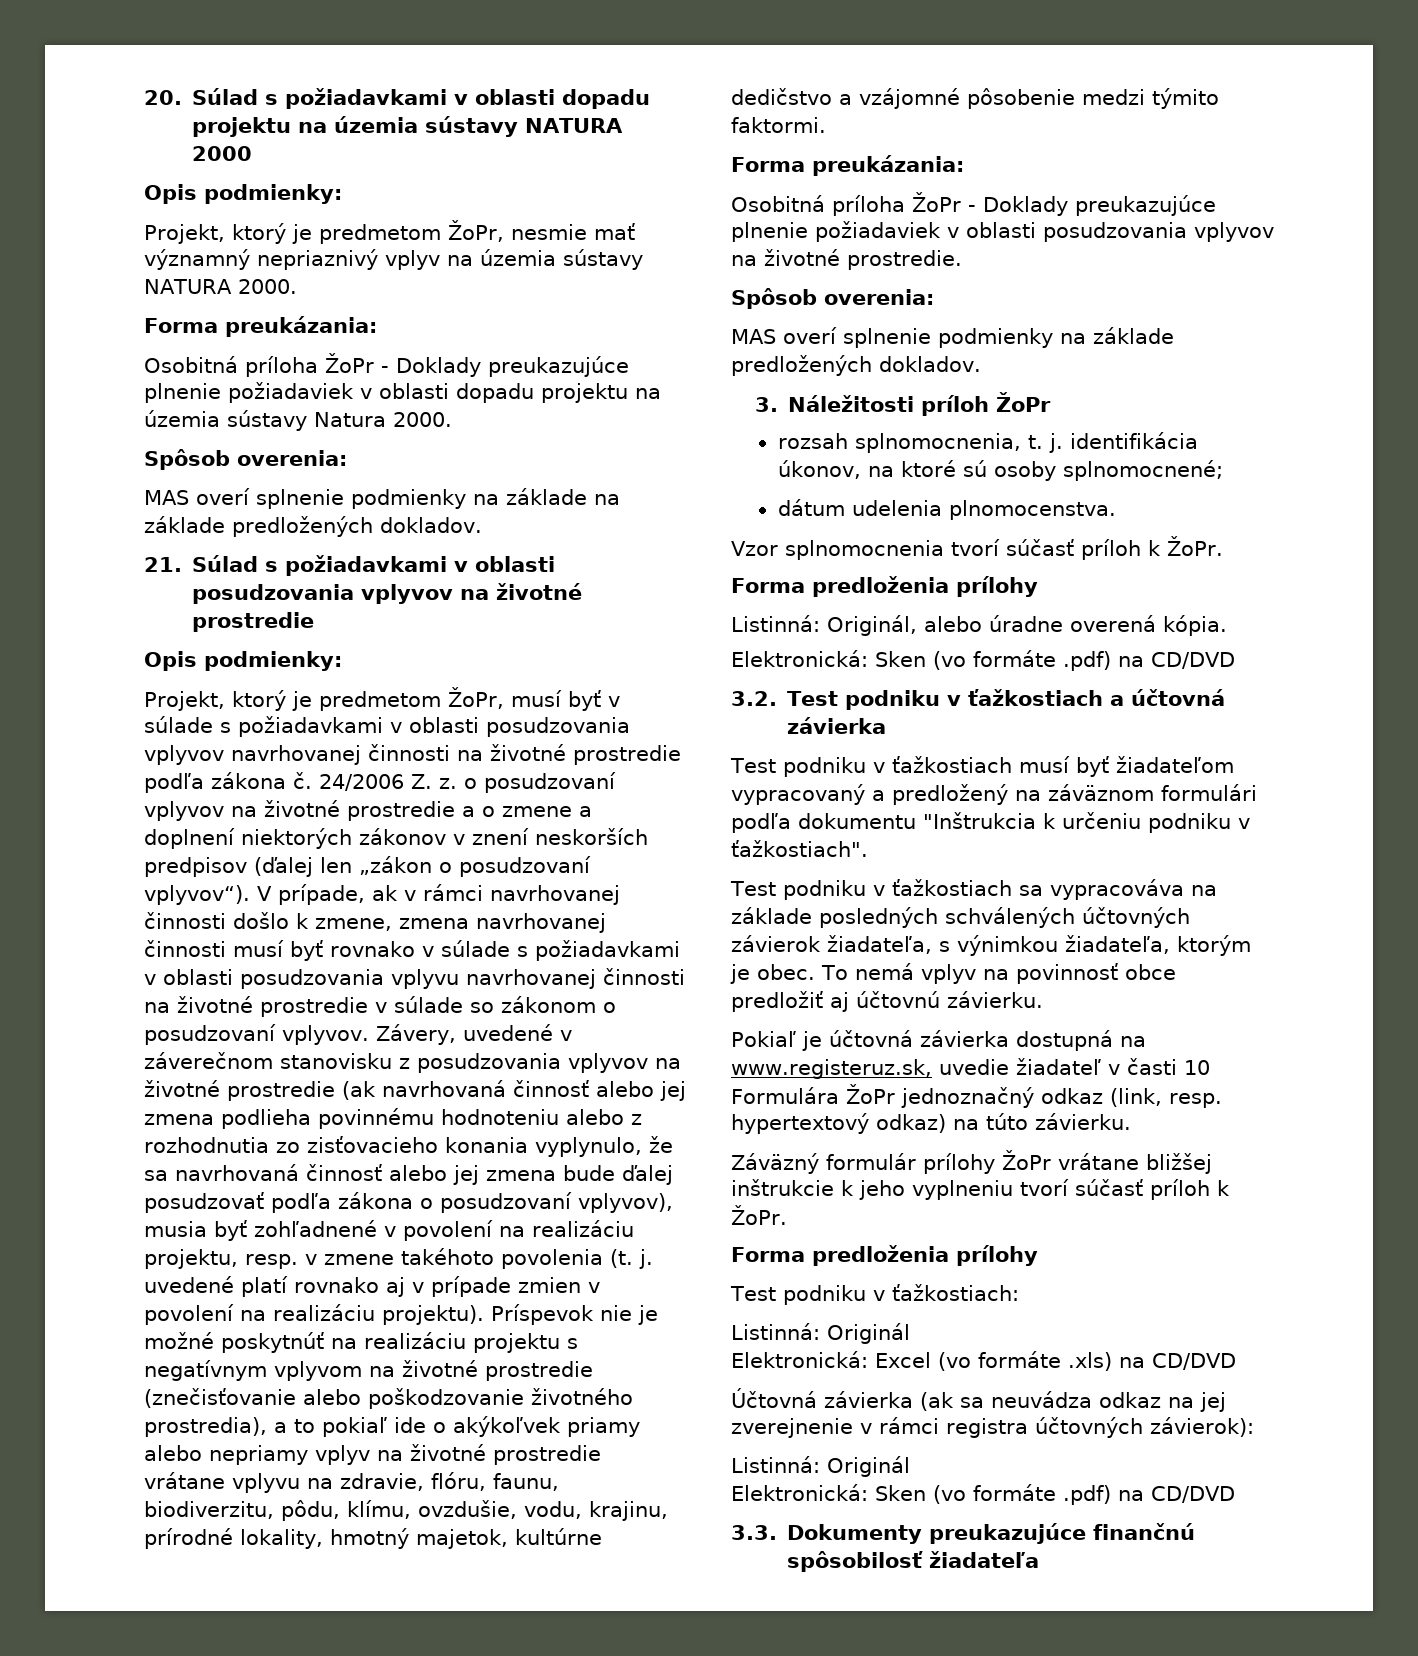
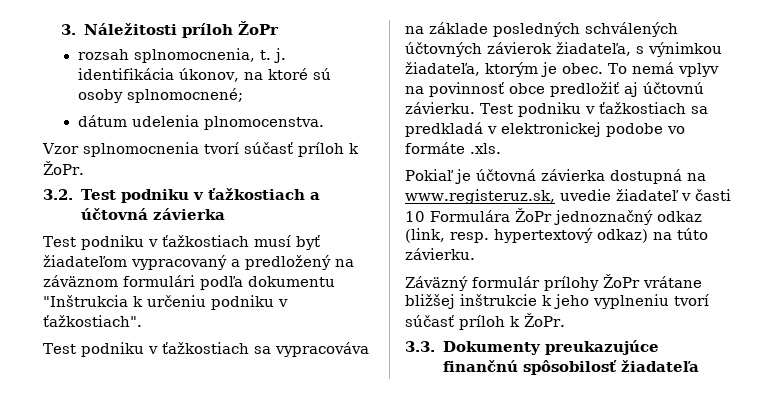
[144,88,651,109] [192,116,624,137] [192,146,253,161] [144,184,342,204] [144,220,635,244] [144,249,643,270] [144,279,297,294] [144,316,377,337] [144,353,629,377] [144,382,661,403] [144,410,452,431] [144,449,347,470] [144,488,620,509] [144,516,482,537] [144,555,556,576] [192,583,583,604] [192,612,315,632] [144,651,342,671] [144,687,620,711] [144,716,630,737] [144,744,681,765] [144,772,616,793] [144,800,592,821] [144,828,648,849] [144,856,591,877] [144,884,620,905] [144,912,606,933] [144,940,680,961] [144,968,685,989] [144,996,616,1017] [144,1024,572,1045] [144,1052,681,1073] [144,1080,686,1101] [144,1108,642,1129] [144,1136,673,1157] [144,1164,673,1185] [144,1192,673,1213] [144,1220,634,1241] [144,1248,653,1269] [144,1276,600,1297] [144,1304,658,1325] [144,1332,578,1353] [144,1360,593,1381] [144,1388,633,1409] [144,1416,640,1437] [144,1444,601,1465] [144,1472,559,1493] [144,1500,668,1521] [144,1528,602,1549] [731,88,1219,109] [731,117,826,133] [731,155,964,176] [731,192,1216,216] [731,221,1274,242] [731,249,962,270] [731,288,934,309] [731,327,1174,348] [731,355,981,376] 20. Súlad s požiadavkami v oblasti dopadu projektu na územia sústavy NATURA 2000 // Opis podmienky: // Projekt, ktorý je predmetom ŽoPr, nesmie mať významný nepriaznivý vplyv na územia sústavy NATURA 2000. // Forma preukázania: // Osobitná príloha ŽoPr - Doklady preukazujúce plnenie požiadaviek v oblasti dopadu projektu na územia sústavy Natura 2000. // Spôsob overenia: // MAS overí splnenie podmienky na základe na základe predložených dokladov. // 21. Súlad s požiadavkami v oblasti posudzovania vplyvov na životné prostredie // Opis podmienky: // Projekt, ktorý je predmetom ŽoPr, musí byť v súlade s požiadavkami v oblasti posudzovania vplyvov navrhovanej činnosti na životné prostredie podľa zákona č. 24/2006 Z. z. o posudzovaní vplyvov na životné prostredie a o zmene a doplnení niektorých zákonov v znení neskorších predpisov (ďalej len „zákon o posudzovaní vplyvov“). V prípade, ak v rámci navrhovanej činnosti došlo k zmene, zmena navrhovanej činnosti musí byť rovnako v súlade s požiadavkami v oblasti posudzovania vplyvu navrhovanej činnosti na životné prostredie v súlade so zákonom o posudzovaní vplyvov. Závery, uvedené v záverečnom stanovisku z posudzovania vplyvov na životné prostredie (ak navrhovaná činnosť alebo jej zmena podlieha povinnému hodnoteniu alebo z rozhodnutia zo zisťovacieho konania vyplynulo, že sa navrhovaná činnosť alebo jej zmena bude ďalej posudzovať podľa zákona o posudzovaní vplyvov), musia byť zohľadnené v povolení na realizáciu projektu, resp. v zmene takéhoto povolenia (t. j. uvedené platí rovnako aj v prípade zmien v povolení na realizáciu projektu). Príspevok nie je možné poskytnúť na realizáciu projektu s negatívnym vplyvom na životné prostredie (znečisťovanie alebo poškodzovanie životného prostredia), a to pokiaľ ide o akýkoľvek priamy alebo nepriamy vplyv na životné prostredie vrátane vplyvu na zdravie, flóru, faunu, biodiverzitu, pôdu, klímu, ovzdušie, vodu, krajinu, prírodné lokality, hmotný majetok, kultúrne dedičstvo a vzájomné pôsobenie medzi týmito faktormi. // Forma preukázania: // Osobitná príloha ŽoPr - Doklady preukazujúce plnenie požiadaviek v oblasti posudzovania vplyvov na životné prostredie. // Spôsob overenia: // MAS overí splnenie podmienky na základe predložených dokladov. // -> (61, 29) none
[731,576,1038,597] [731,615,1227,636] [731,650,1235,671] // Forma predloženia prílohy // Listinná: Originál, alebo úradne overená kópia. // Elektronická: Sken (vo formáte .pdf) na CD/DVD -> (84, 168) none
(1043, 999) none -> [480,102,708,117] [405,122,685,137] [405,142,501,154] Test podniku v ťažkostiach sa predkladá v elektronickej podobe vo formáte .xls.
[731,1245,1038,1266] [730,1284,1019,1305] [731,1323,910,1344] [731,1351,1236,1371] [731,1388,1226,1412] [731,1417,1254,1438] [731,1456,910,1477] [731,1484,1235,1505] // Forma predloženia prílohy // Test podniku v ťažkostiach: // Listinná: Originál // Elektronická: Excel (vo formáte .xls) na CD/DVD // Účtovná závierka (ak sa neuvádza odkaz na jej zverejnenie v rámci registra účtovných závierok): // Listinná: Originál // Elektronická: Sken (vo formáte .pdf) na CD/DVD -> (565, 320) none

